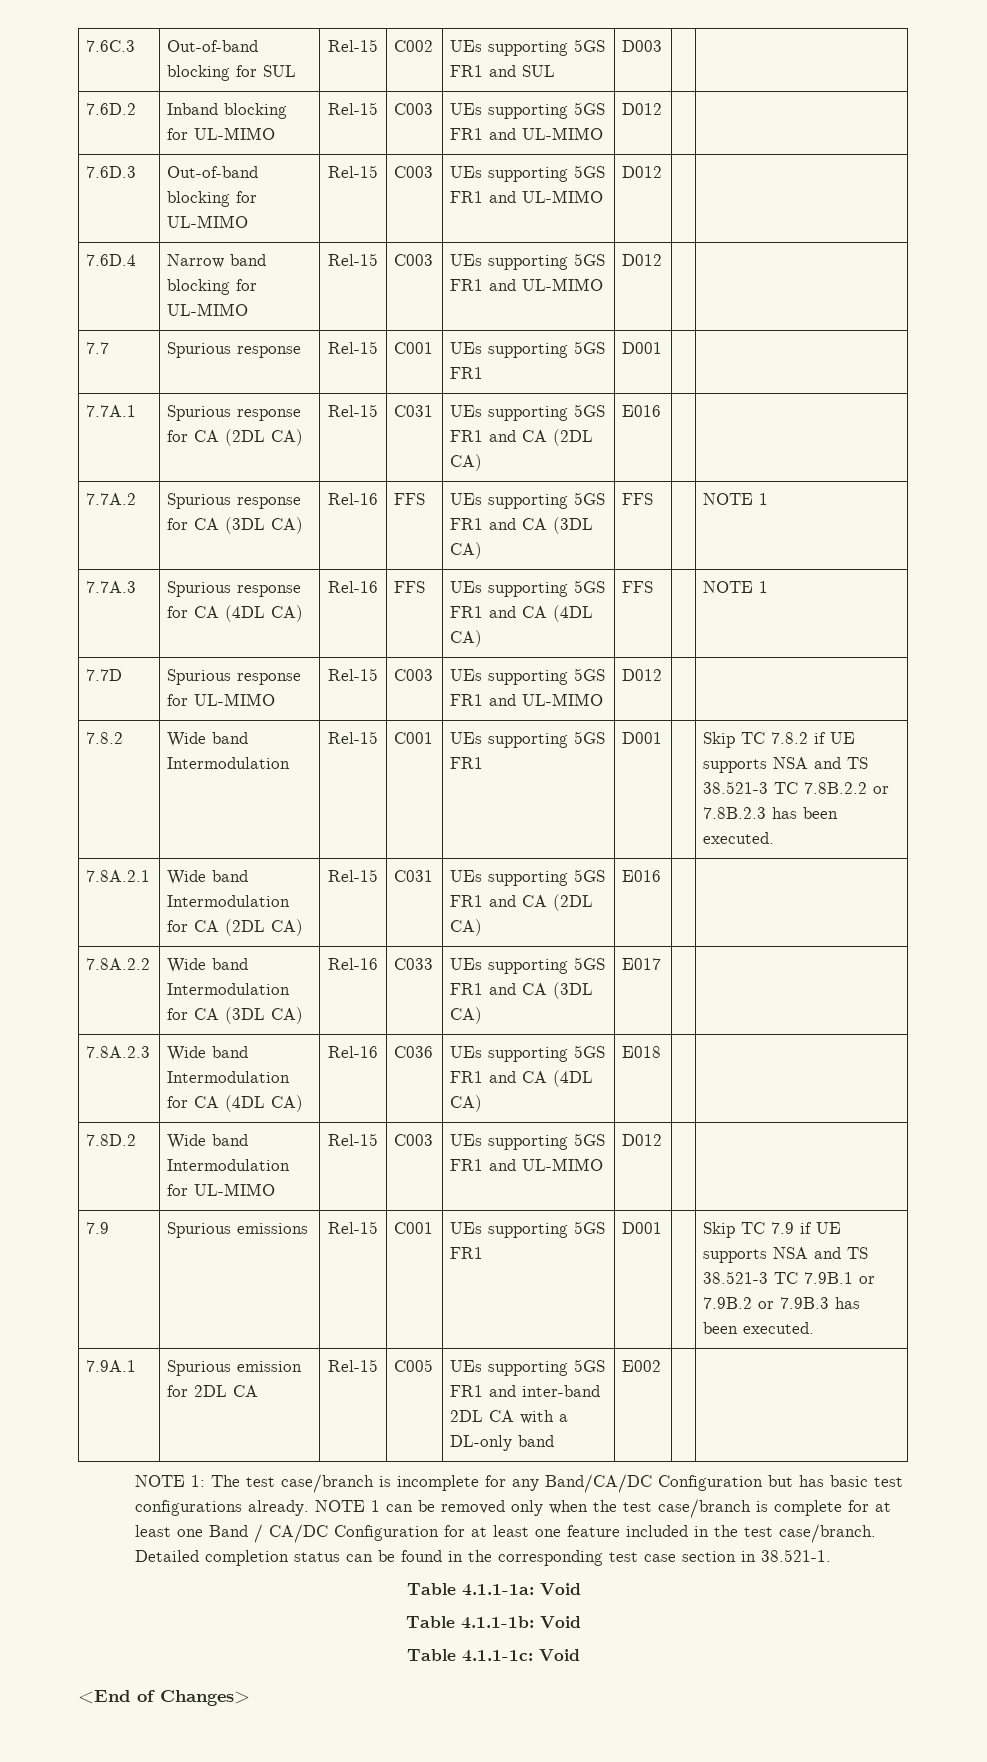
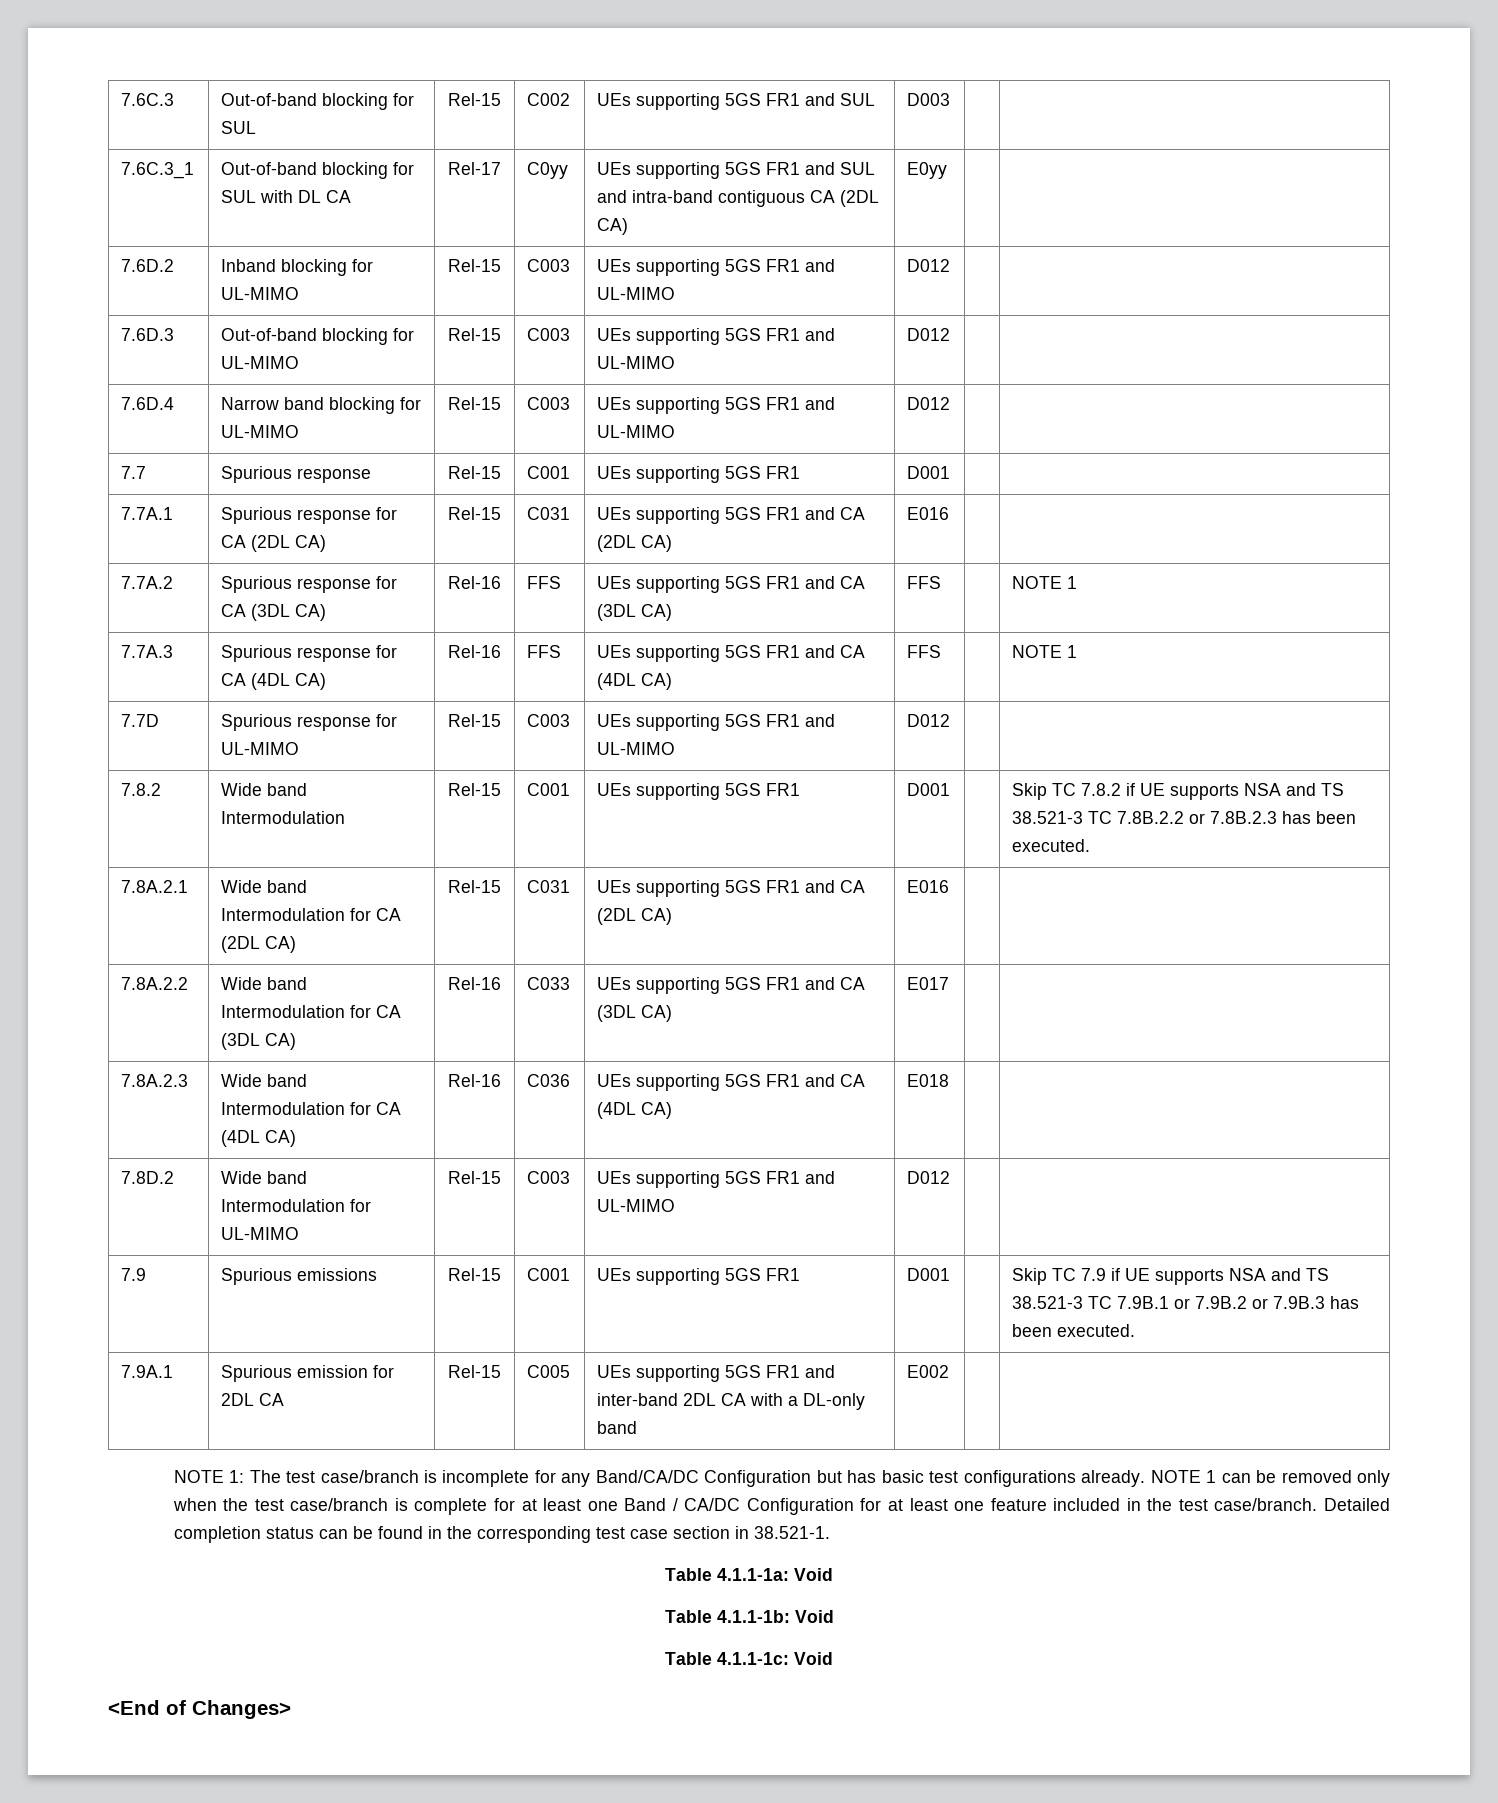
(663, 46) none -> [121,162,195,179] [221,162,415,179] [221,190,352,203] [448,162,501,175] [527,162,569,179] [597,162,876,179] [597,190,880,207] [597,218,629,235] [907,162,948,179] // 7.6C.3_1 | Out-of-band blocking for SUL with DL CA | Rel-17 | C0yy | UEs supporting 5GS FR1 and SUL and intra-band contiguous CA (2DL CA) | E0yy | |

